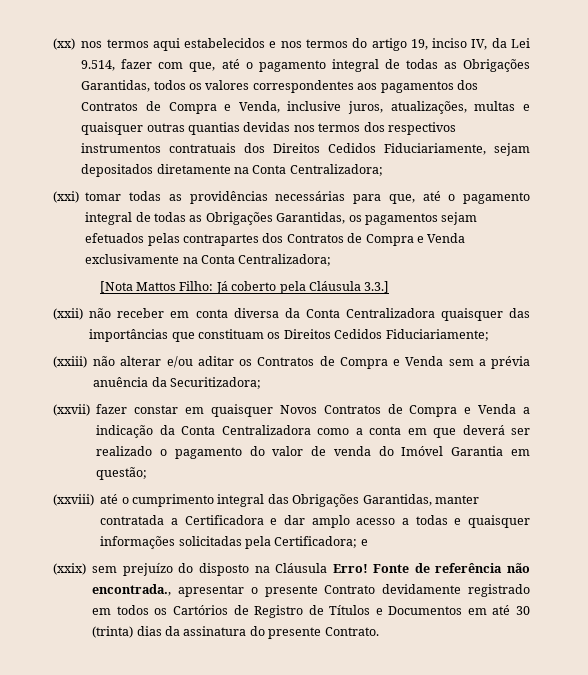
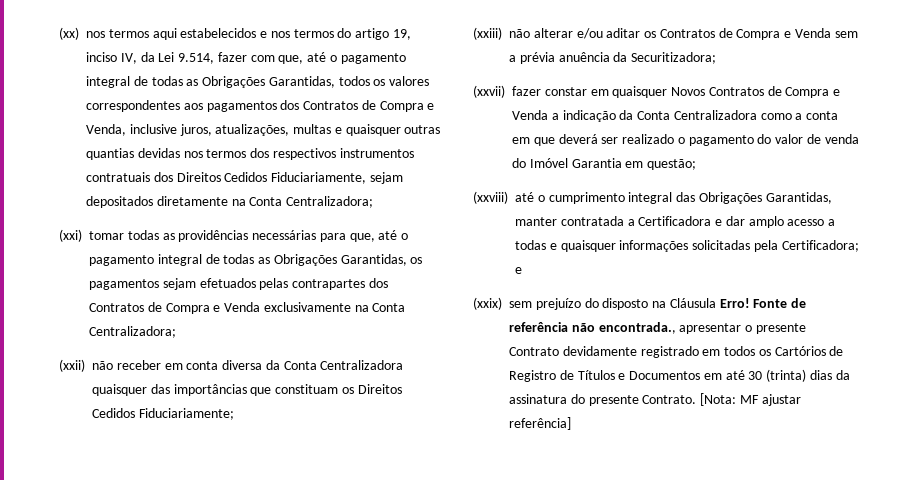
[99,281,390,294] // [Nota Mattos Filho: Já coberto pela Cláusula 3.3.] -> (176, 332) none
(379, 631) none -> [700,393,801,406] [509,417,571,430] [Nota: MF ajustar referência]

